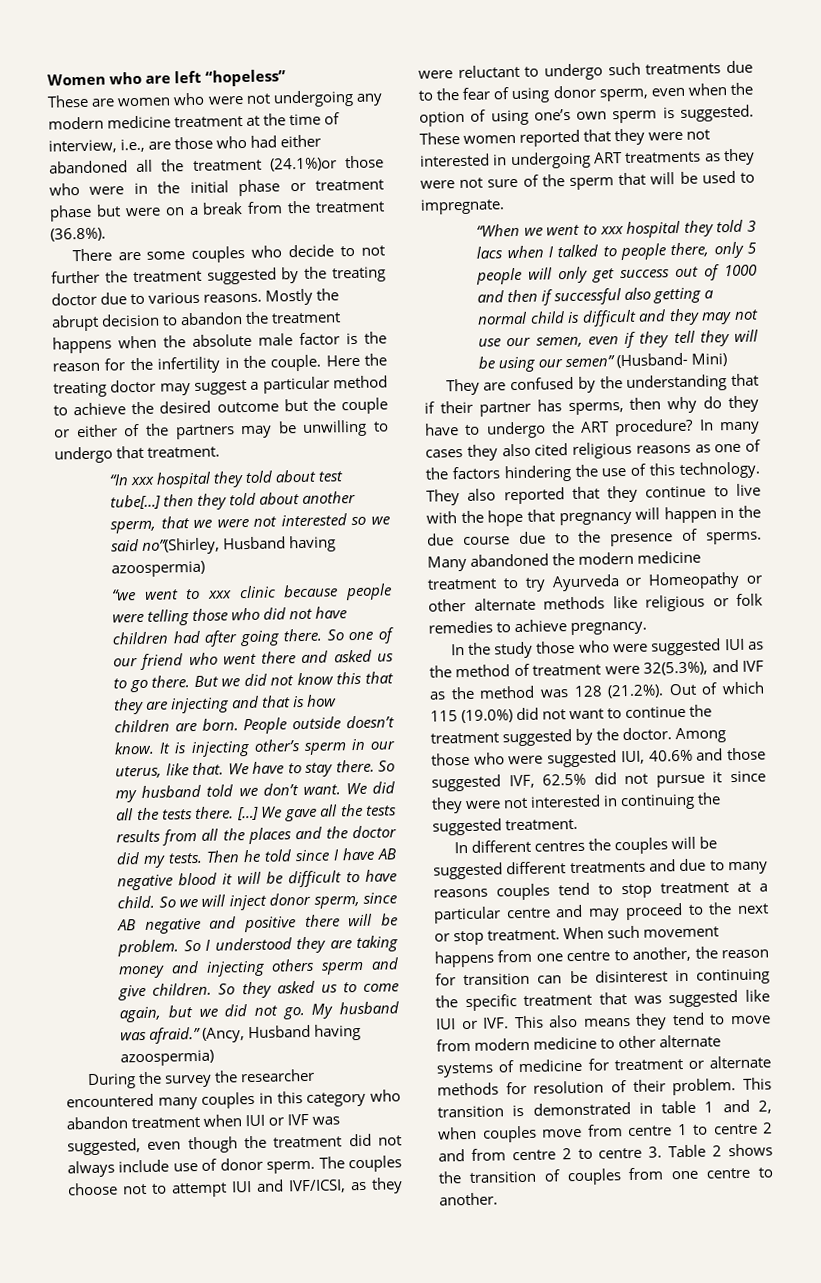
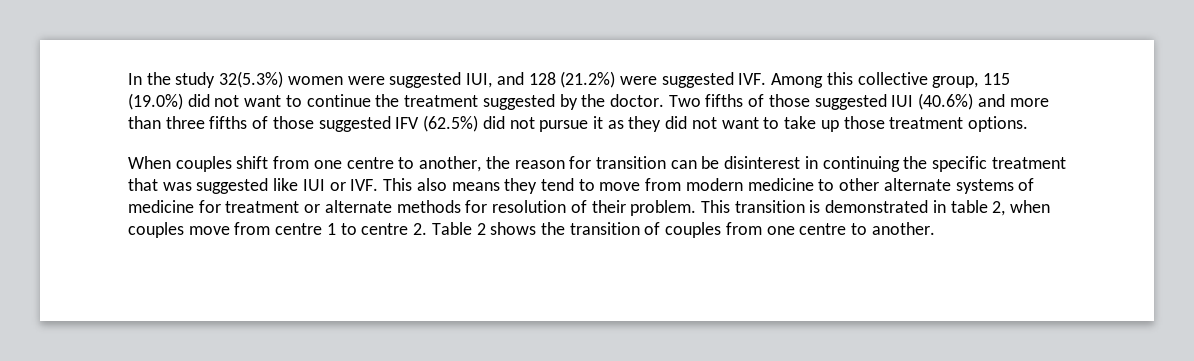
[47,69,287,87] [47,89,384,108] [48,112,341,130] [48,134,322,154] [49,155,384,174] [49,179,385,197] [49,200,385,222] [50,227,106,242] [71,244,385,263] [51,266,386,285] [51,288,340,306] [51,311,342,332] [52,331,387,354] [52,353,387,374] [53,375,388,398] [53,397,389,416] [54,419,389,440] [54,445,221,464] [109,469,345,489] [110,490,357,510] [110,513,390,534] [111,535,337,555] [111,560,206,578] [111,583,392,601] [112,606,348,626] [112,627,395,647] [113,649,394,671] [113,671,394,693] [114,694,338,715] [114,715,395,735] [114,738,395,758] [115,759,396,779] [115,781,395,803] [116,803,397,822] [116,825,397,846] [116,847,397,868] [117,869,397,891] [117,892,398,911] [117,913,398,934] [117,935,399,957] [118,957,399,979] [118,980,400,1001] [119,1001,400,1023] [120,1023,362,1044] [120,1049,215,1067] [86,1068,315,1090] [66,1089,401,1110] [66,1113,341,1130] [67,1133,402,1156] [67,1155,403,1178] [67,1177,403,1198] [418,60,753,81] [418,82,753,104] [419,104,754,127] [419,128,711,147] [419,148,755,170] [420,170,755,190] [420,198,505,215] [476,219,756,238] [476,241,757,261] [476,264,757,285] [477,287,715,306] [477,308,759,327] [478,329,759,348] [478,352,728,373] [445,373,759,396] [424,395,759,417] [424,418,760,439] [425,439,761,461] [425,461,761,483] [426,483,761,506] [426,505,761,527] [427,528,762,547] [427,550,702,572] [427,571,762,592] [428,593,763,612] [428,619,648,636] [450,638,764,659] [429,659,764,678] [429,681,765,700] Women who are left “hopeless” // These are women who were not undergoing any modern medicine treatment at the time of interview, i.e., are those who had either abandoned all the treatment (24.1%)or those who were in the initial phase or treatment phase but were on a break from the treatment (36.8%). // There are some couples who decide to not further the treatment suggested by the treating doctor due to various reasons. Mostly the abrupt decision to abandon the treatment happens when the absolute male factor is the reason for the infertility in the couple. Here the treating doctor may suggest a particular method to achieve the desired outcome but the couple or either of the partners may be unwilling to undergo that treatment. // “In xxx hospital they told about test tube[…] then they told about another sperm, that we were not interested so we said no”(Shirley, Husband having azoospermia) // “we went to xxx clinic because people were telling those who did not have children had after going there. So one of our friend who went there and asked us to go there. But we did not know this that they are injecting and that is how children are born. People outside doesn’t know. It is injecting other’s sperm in our uterus, like that. We have to stay there. So my husband told we don’t want. We did all the tests there. […] We gave all the tests results from all the places and the doctor did my tests. Then he told since I have AB negative blood it will be difficult to have child. So we will inject donor sperm, since AB negative and positive there will be problem. So I understood they are taking money and injecting others sperm and give children. So they asked us to come again, but we did not go. My husband was afraid.” (Ancy, Husband having azoospermia) // During the survey the researcher encountered many couples in this category who abandon treatment when IUI or IVF was suggested, even though the treatment did not always include use of donor sperm. The couples choose not to attempt IUI and IVF/ICSI, as they were reluctant to undergo such treatments due to the fear of using donor sperm, even when the option of using one’s own sperm is suggested. These women reported that they were not interested in undergoing ART treatments as they were not sure of the sperm that will be used to impregnate. // “When we went to xxx hospital they told 3 lacs when I talked to people there, only 5 people will only get success out of 1000 and then if successful also getting a normal child is difficult and they may not use our semen, even if they tell they will be using our semen” (Husband- Mini) // They are confused by the understanding that if their partner has sperms, then why do they have to undergo the ART procedure? In many cases they also cited religious reasons as one of the factors hindering the use of this technology. They also reported that they continue to live with the hope that pregnancy will happen in the due course due to the presence of sperms. Many abandoned the modern medicine treatment to try Ayurveda or Homeopathy or other alternate methods like religious or folk remedies to achieve pregnancy. // In the study those who were suggested IUI as the method of treatment were 32(5.3%), and IVF as the method was 128 (21.2%). Out of which -> [128,71,979,88] In the study 32(5.3%) women were suggested IUI, and 128 (21.2%) were suggested IVF. Among this collective group,
[675,727,727,744] [431,747,766,768] [431,770,766,792] [431,792,722,814] [432,818,579,836] [453,836,717,855] [433,858,768,880] [433,881,768,901] [433,902,769,924] [434,925,720,946] [434,950,495,968] Among those who were suggested IUI, 40.6% and those suggested IVF, 62.5% did not pursue it since they were not interested in continuing the suggested treatment. // In different centres the couples will be suggested different treatments and due to many reasons couples tend to stop treatment at a particular centre and may proceed to the next or stop treatment. When such movement happens -> [668,93,1049,110] [128,115,1028,132] [128,156,269,172] Two fifths of those suggested IUI (40.6%) and more than three fifths of those suggested IFV (62.5%) did not pursue it as they did not want to take up those treatment options. // When couples shift
[704,1099,750,1113] 1 and -> (988, 206) none
[762,1122,773,1134] [438,1146,663,1162] 2 and from centre 2 to centre 3. -> [413,223,428,235] 2.

